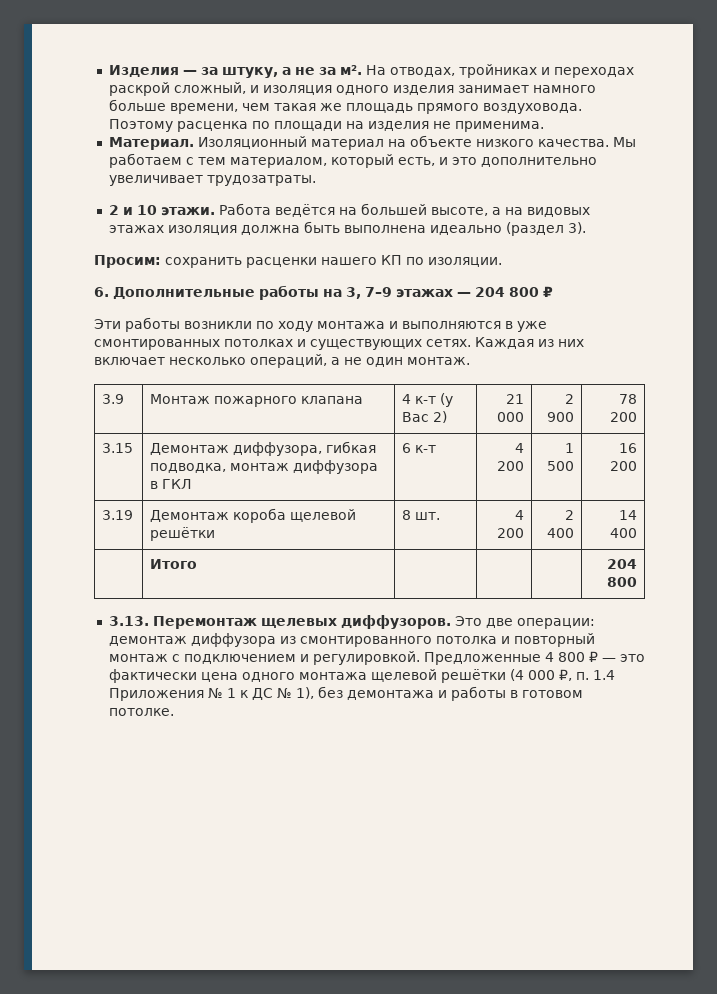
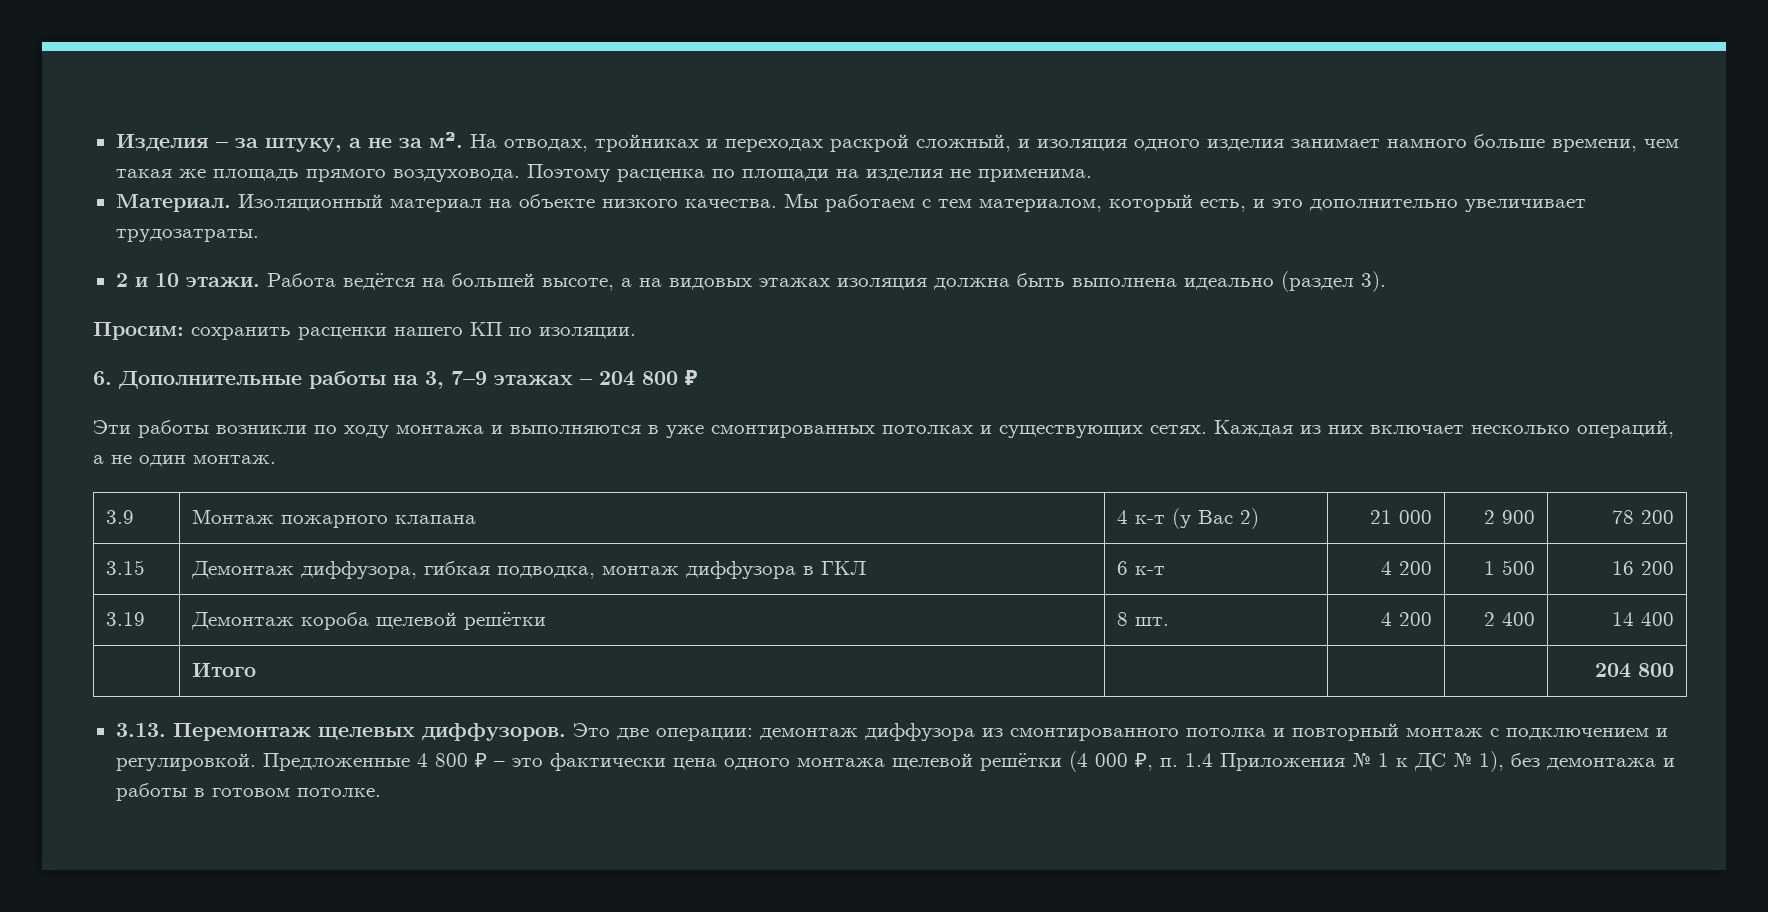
[182,70,197,75] — -> [215,142,229,148] –
[457,292,471,297] — -> [580,379,593,385] –
[601,658,616,662] — -> [493,761,505,767] –

